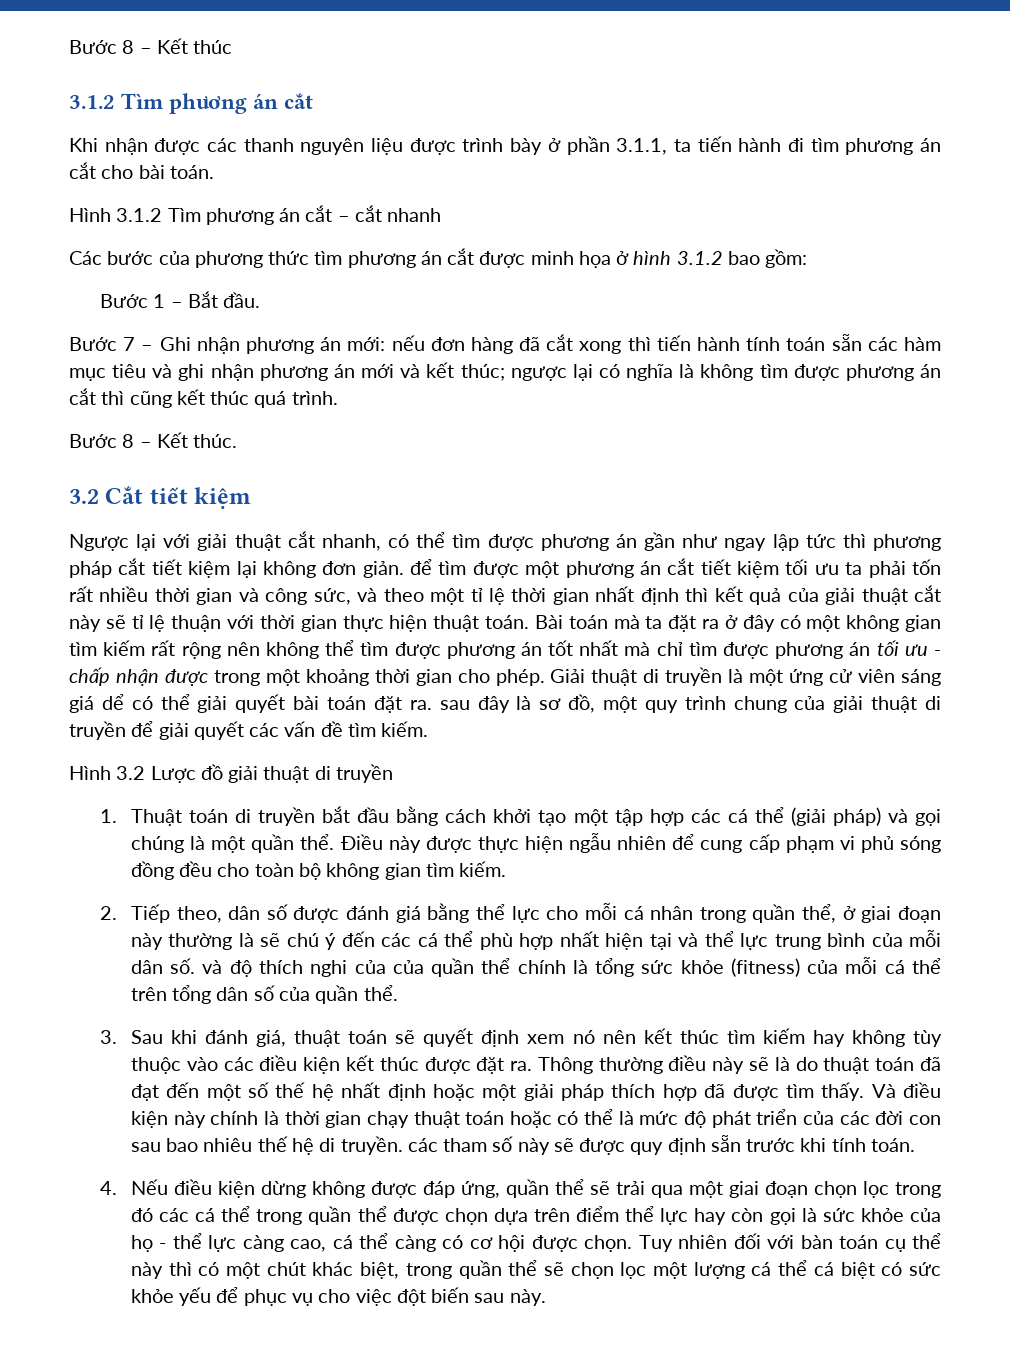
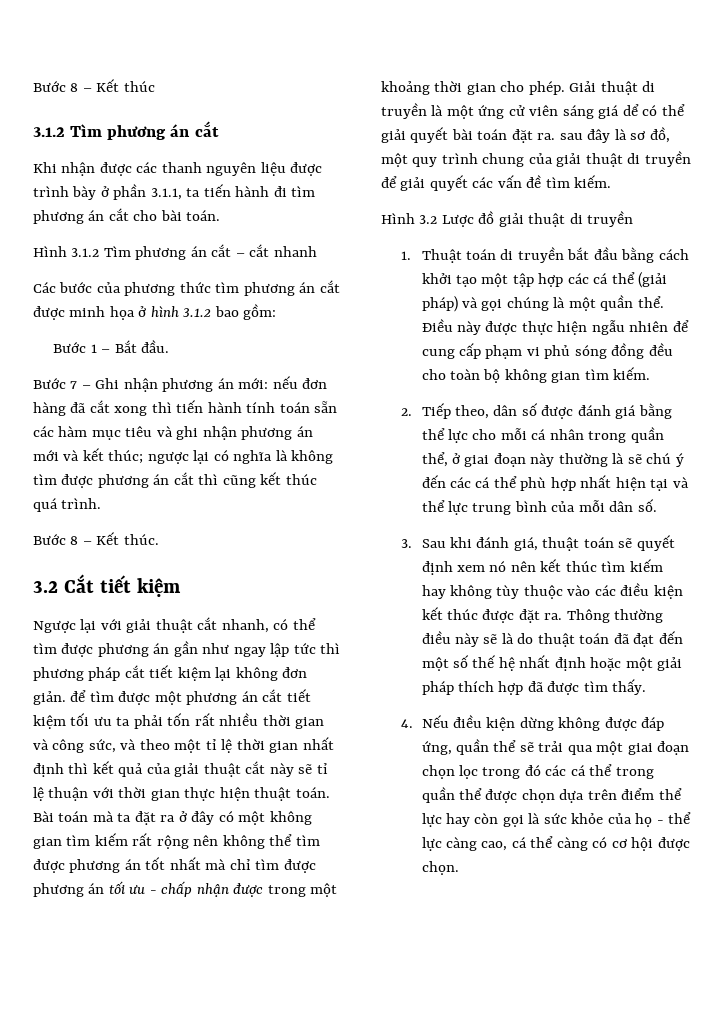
[202,957,942,977] [130,985,398,1004] và độ thích nghi của của quần thể chính là tổng sức khỏe (fitness) của mỗi cá thể trên tổng dân số của quần thể. -> (657, 505) none
[871,1082,941,1098] [130,1109,942,1128] [130,1135,915,1155] Và điều kiện này chính là thời gian chạy thuật toán hoặc có thể là mức độ phát triển của các đời con sau bao nhiêu thế hệ di truyền. các tham số này sẽ được quy định sẵn trước khi tính toán. -> (647, 687) none
[638,1233,941,1252] [130,1260,941,1279] [130,1287,546,1306] Tuy nhiên đối với bàn toán cụ thể này thì có một chút khác biệt, trong quần thể sẽ chọn lọc một lượng cá thể cá biệt có sức khỏe yếu để phục vụ cho việc đột biến sau này. -> (459, 868) none

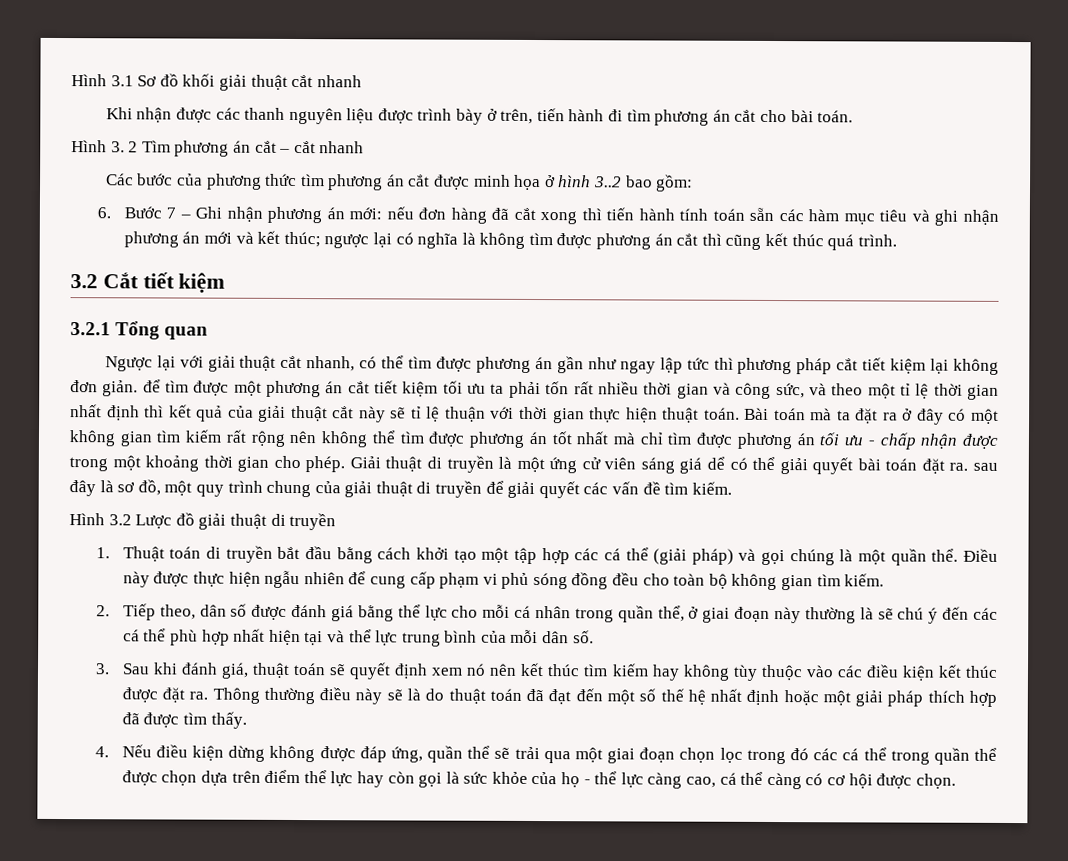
[33,79,155,92] [33,121,219,140] Bước 8 – Kết thúc // 3.1.2 Tìm phương án cắt -> [71,73,362,91] Hình 3.1 Sơ đồ khối giải thuật cắt nhanh
[113,184,201,200] phần 3.1.1, ta -> [500,108,534,124] trên,
[71,248,100,257] 3.1.2 -> [110,141,139,153] 3. 2
[183,308,212,318] 3.1.2 -> [594,176,623,188] 3..2
[53,340,170,353] Bước 1 – Bắt đầu. // -> [96,207,111,219] 6.
[33,532,159,545] // Bước 8 – Kết thúc. -> (897, 240) none
(181, 587) none -> [70,321,209,340] // 3.2.1 Tổng quan

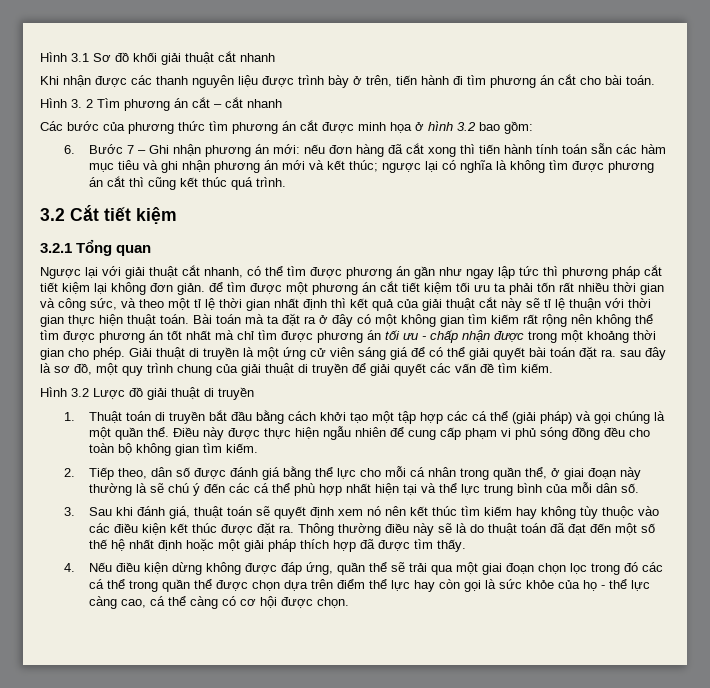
[594,176,623,188] 3..2 -> [457,122,476,131] 3.2
[706,456,725,470] dể -> [411,347,425,357] để

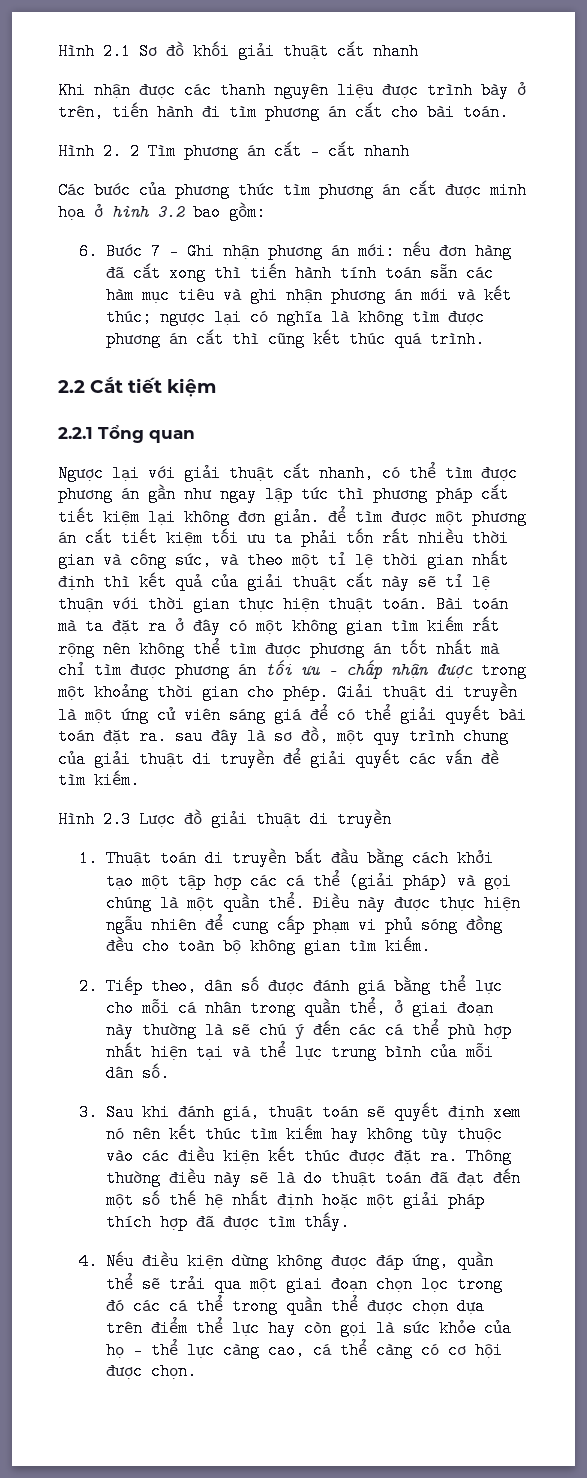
[40,52,89,62] Hình 3.1 -> [58,43,131,60] Hình 2.1
[71,99,82,108] 3. -> [103,143,122,160] 2.
[40,208,65,221] 3.2 -> [58,380,85,393] 2.2
[40,243,72,253] 3.2.1 -> [58,427,93,439] 2.2.1
[71,388,89,397] 3.2 -> [103,811,131,828] 2.3

